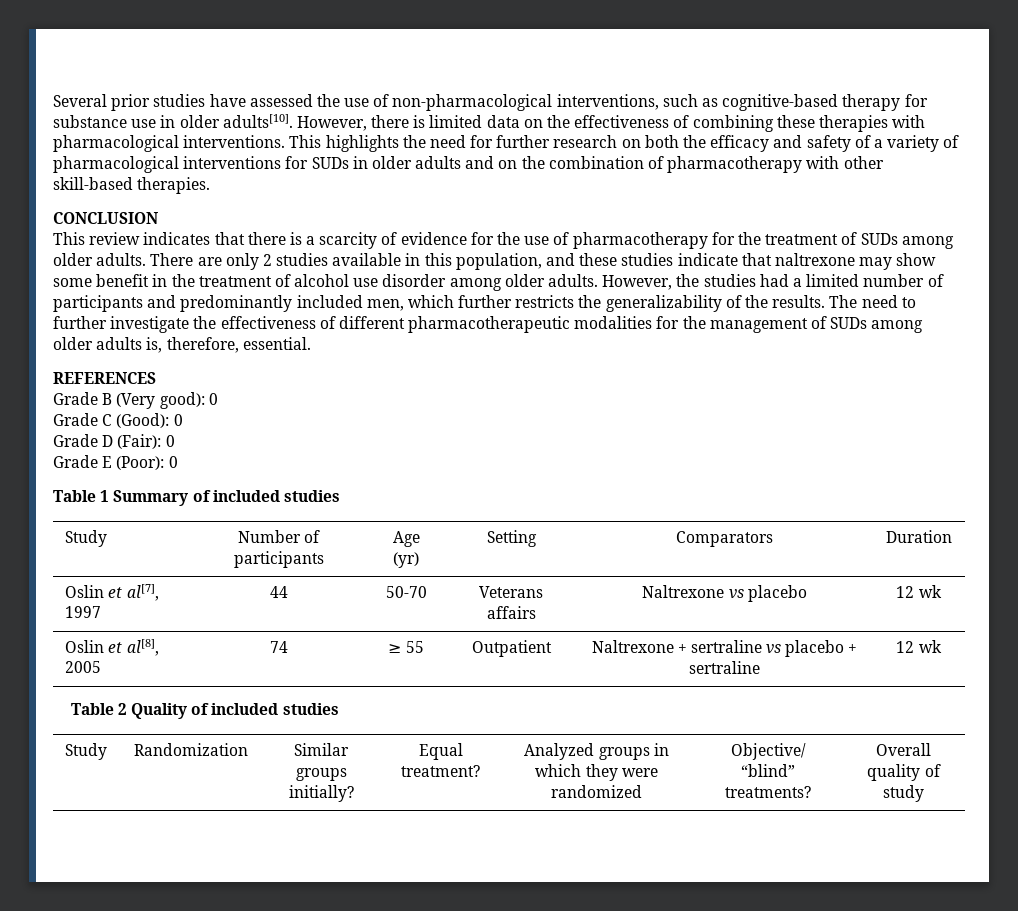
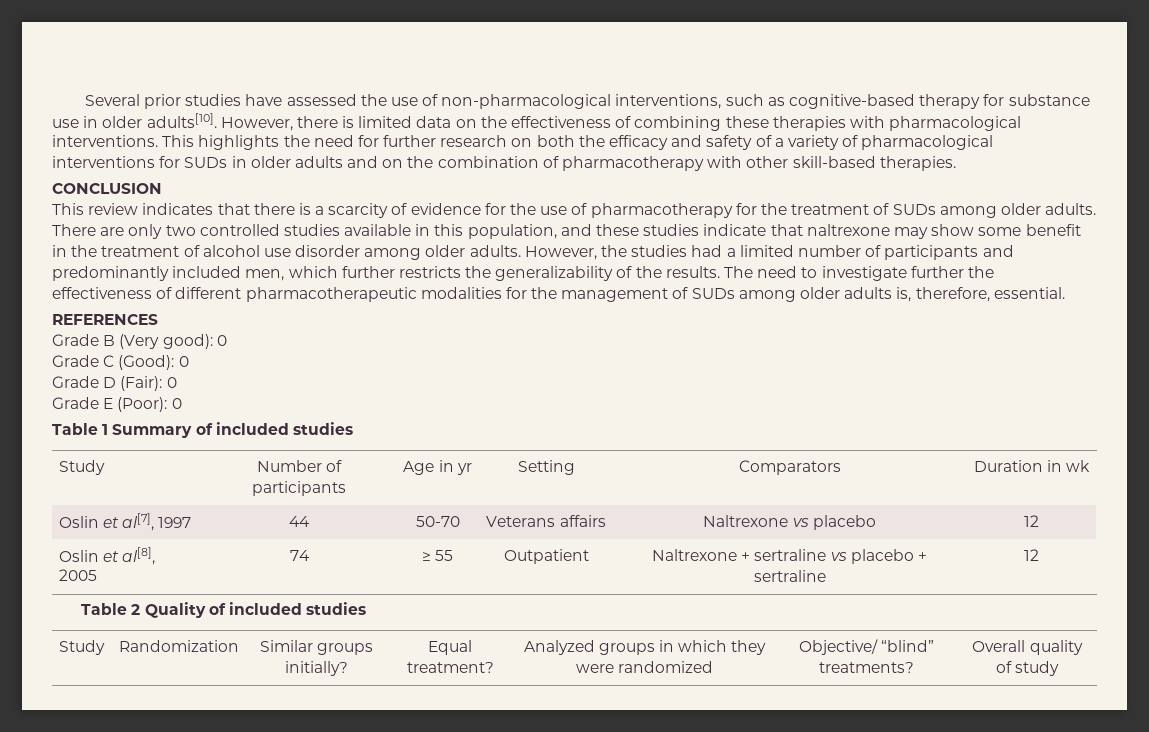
[262,254,272,266] 2 -> [165,224,280,236] two controlled
[53,316,190,333] further investigate -> [821,266,964,281] investigate further
[393,552,419,568] (yr) -> [438,460,472,475] in yr
(952, 536) none -> [1047,460,1091,472] in wk
[918,585,942,598] wk -> (1039, 521) none
[918,640,942,653] wk -> (1039, 555) none

